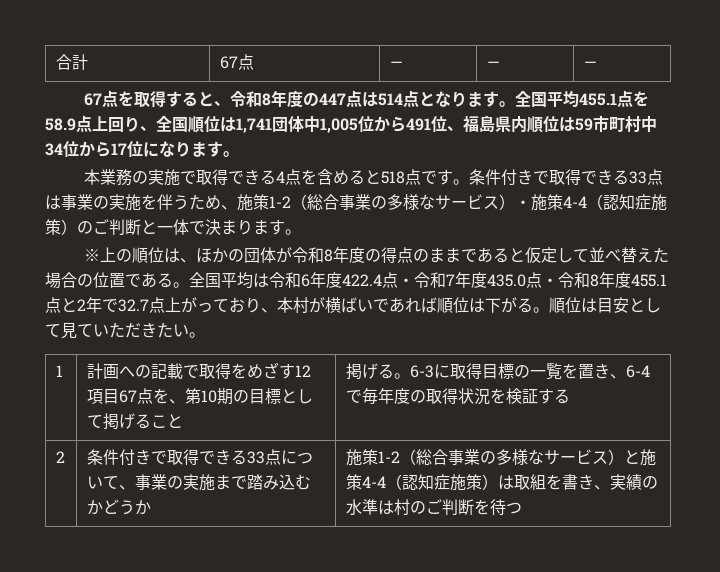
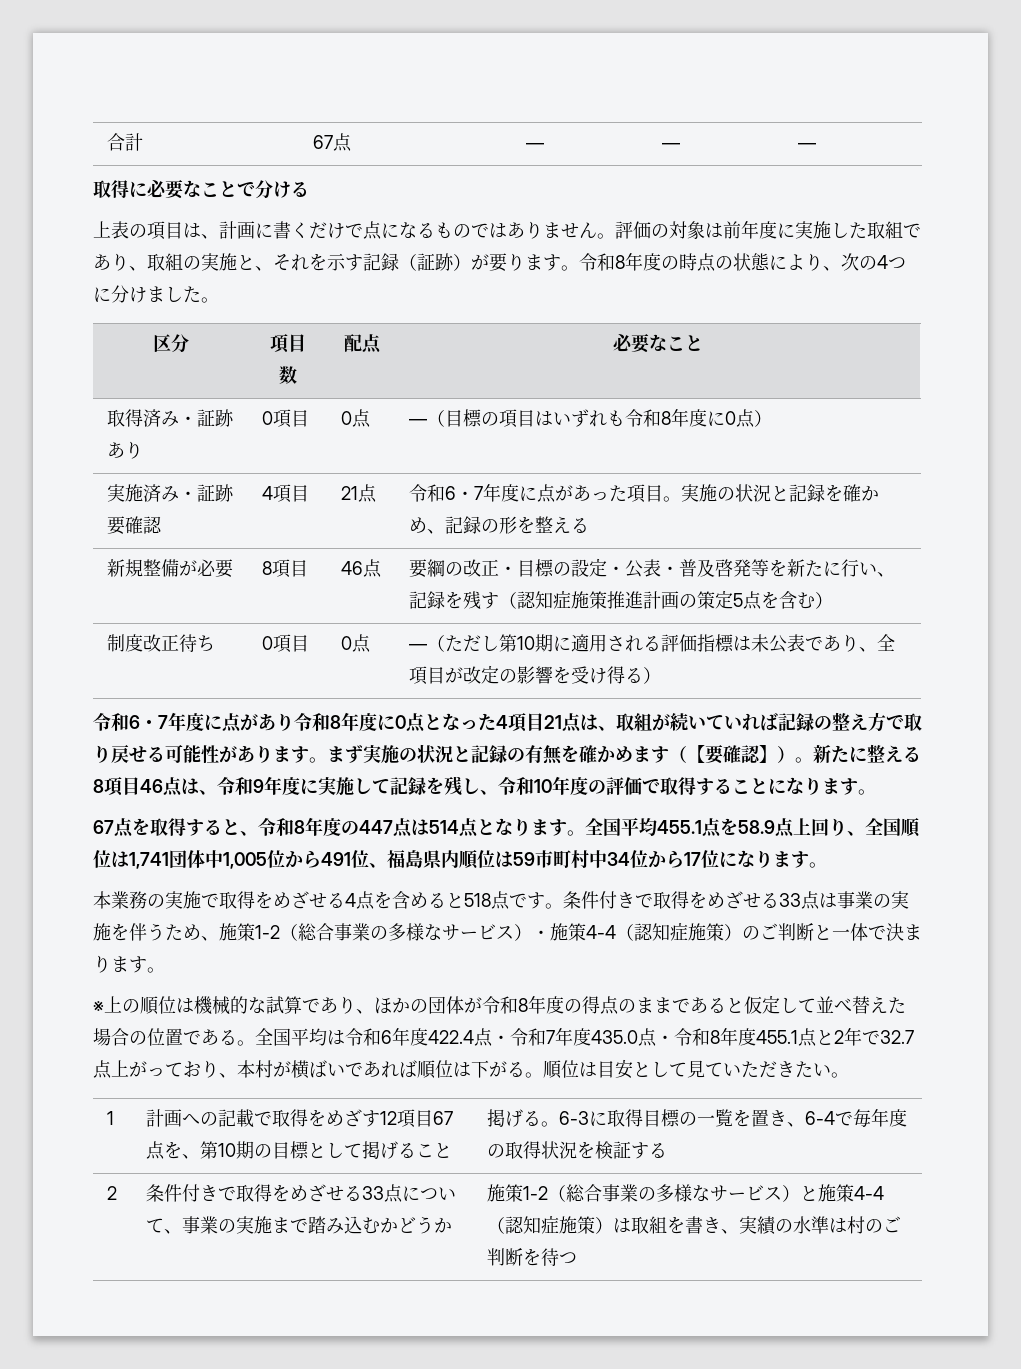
(597, 64) none -> [93,180,309,199] [93,220,921,240] [93,252,906,272] [93,285,219,303] [153,334,189,353] [270,334,306,353] [279,366,297,384] [343,334,382,354] [613,334,703,353] [107,409,235,427] [107,441,144,459] [262,409,310,428] [341,409,372,428] [409,408,773,428] [107,484,235,502] [107,516,163,535] [262,484,310,503] [341,484,378,503] [409,483,880,503] [409,516,590,534] [107,559,234,578] [262,559,309,578] [341,559,383,578] [409,558,896,578] [409,590,834,610] [107,634,216,652] [262,634,310,653] [341,634,372,653] [409,634,896,653] [409,665,662,685] [93,712,922,733] [93,744,921,765] [93,776,876,797] // 取得に必要なことで分ける // 上表の項目は、計画に書くだけで点になるものではありません。評価の対象は前年度に実施した取組であり、取組の実施と、それを示す記録（証跡）が要ります。令和8年度の時点の状態により、次の4つに分けました。 // 区分 | 項目数 | 配点 | 必要なこと // 取得済み・証跡あり | 0項目 | 0点 | ―（目標の項目はいずれも令和8年度に0点） // 実施済み・証跡要確認 | 4項目 | 21点 | 令和6・7年度に点があった項目。実施の状況と記録を確かめ、記録の形を整える // 新規整備が必要 | 8項目 | 46点 | 要綱の改正・目標の設定・公表・普及啓発等を新たに行い、記録を残す（認知症施策推進計画の策定5点を含む） // 制度改正待ち | 0項目 | 0点 | ―（ただし第10期に適用される評価指標は未公表であり、全項目が改定の影響を受け得る） // 令和6・7年度に点があり令和8年度に0点となった4項目21点は、取組が続いていれば記録の整え方で取り戻せる可能性があります。まず実施の状況と記録の有無を確かめます（【要確認】）。新たに整える8項目46点は、令和9年度に実施して記録を残し、令和10年度の評価で取得することになります。
[227,169,260,185] でき -> [255,891,327,909] をめざせ
[580,169,613,185] でき -> [689,891,761,909] をめざせ
(180, 255) none -> [194,996,356,1015] 機械的な試算であり
[198,449,231,465] でき -> [272,1184,345,1202] をめざせ

